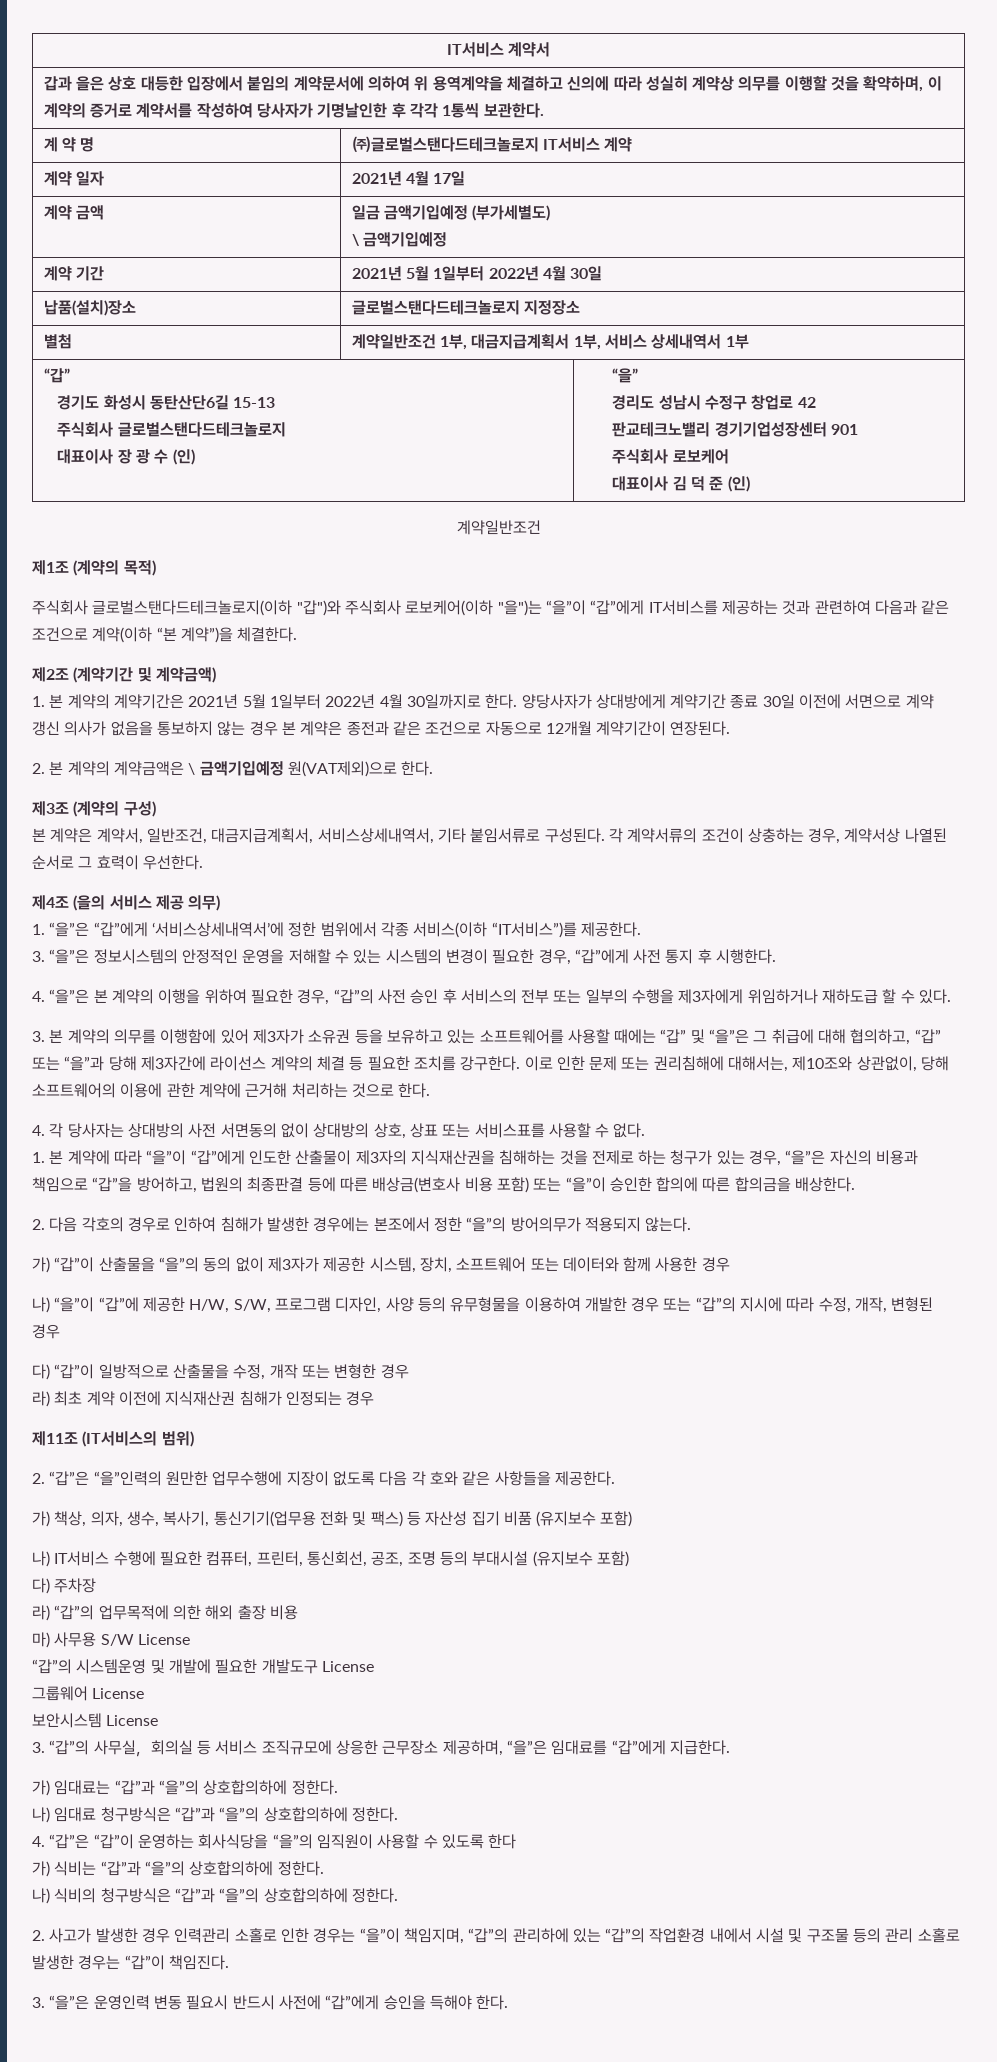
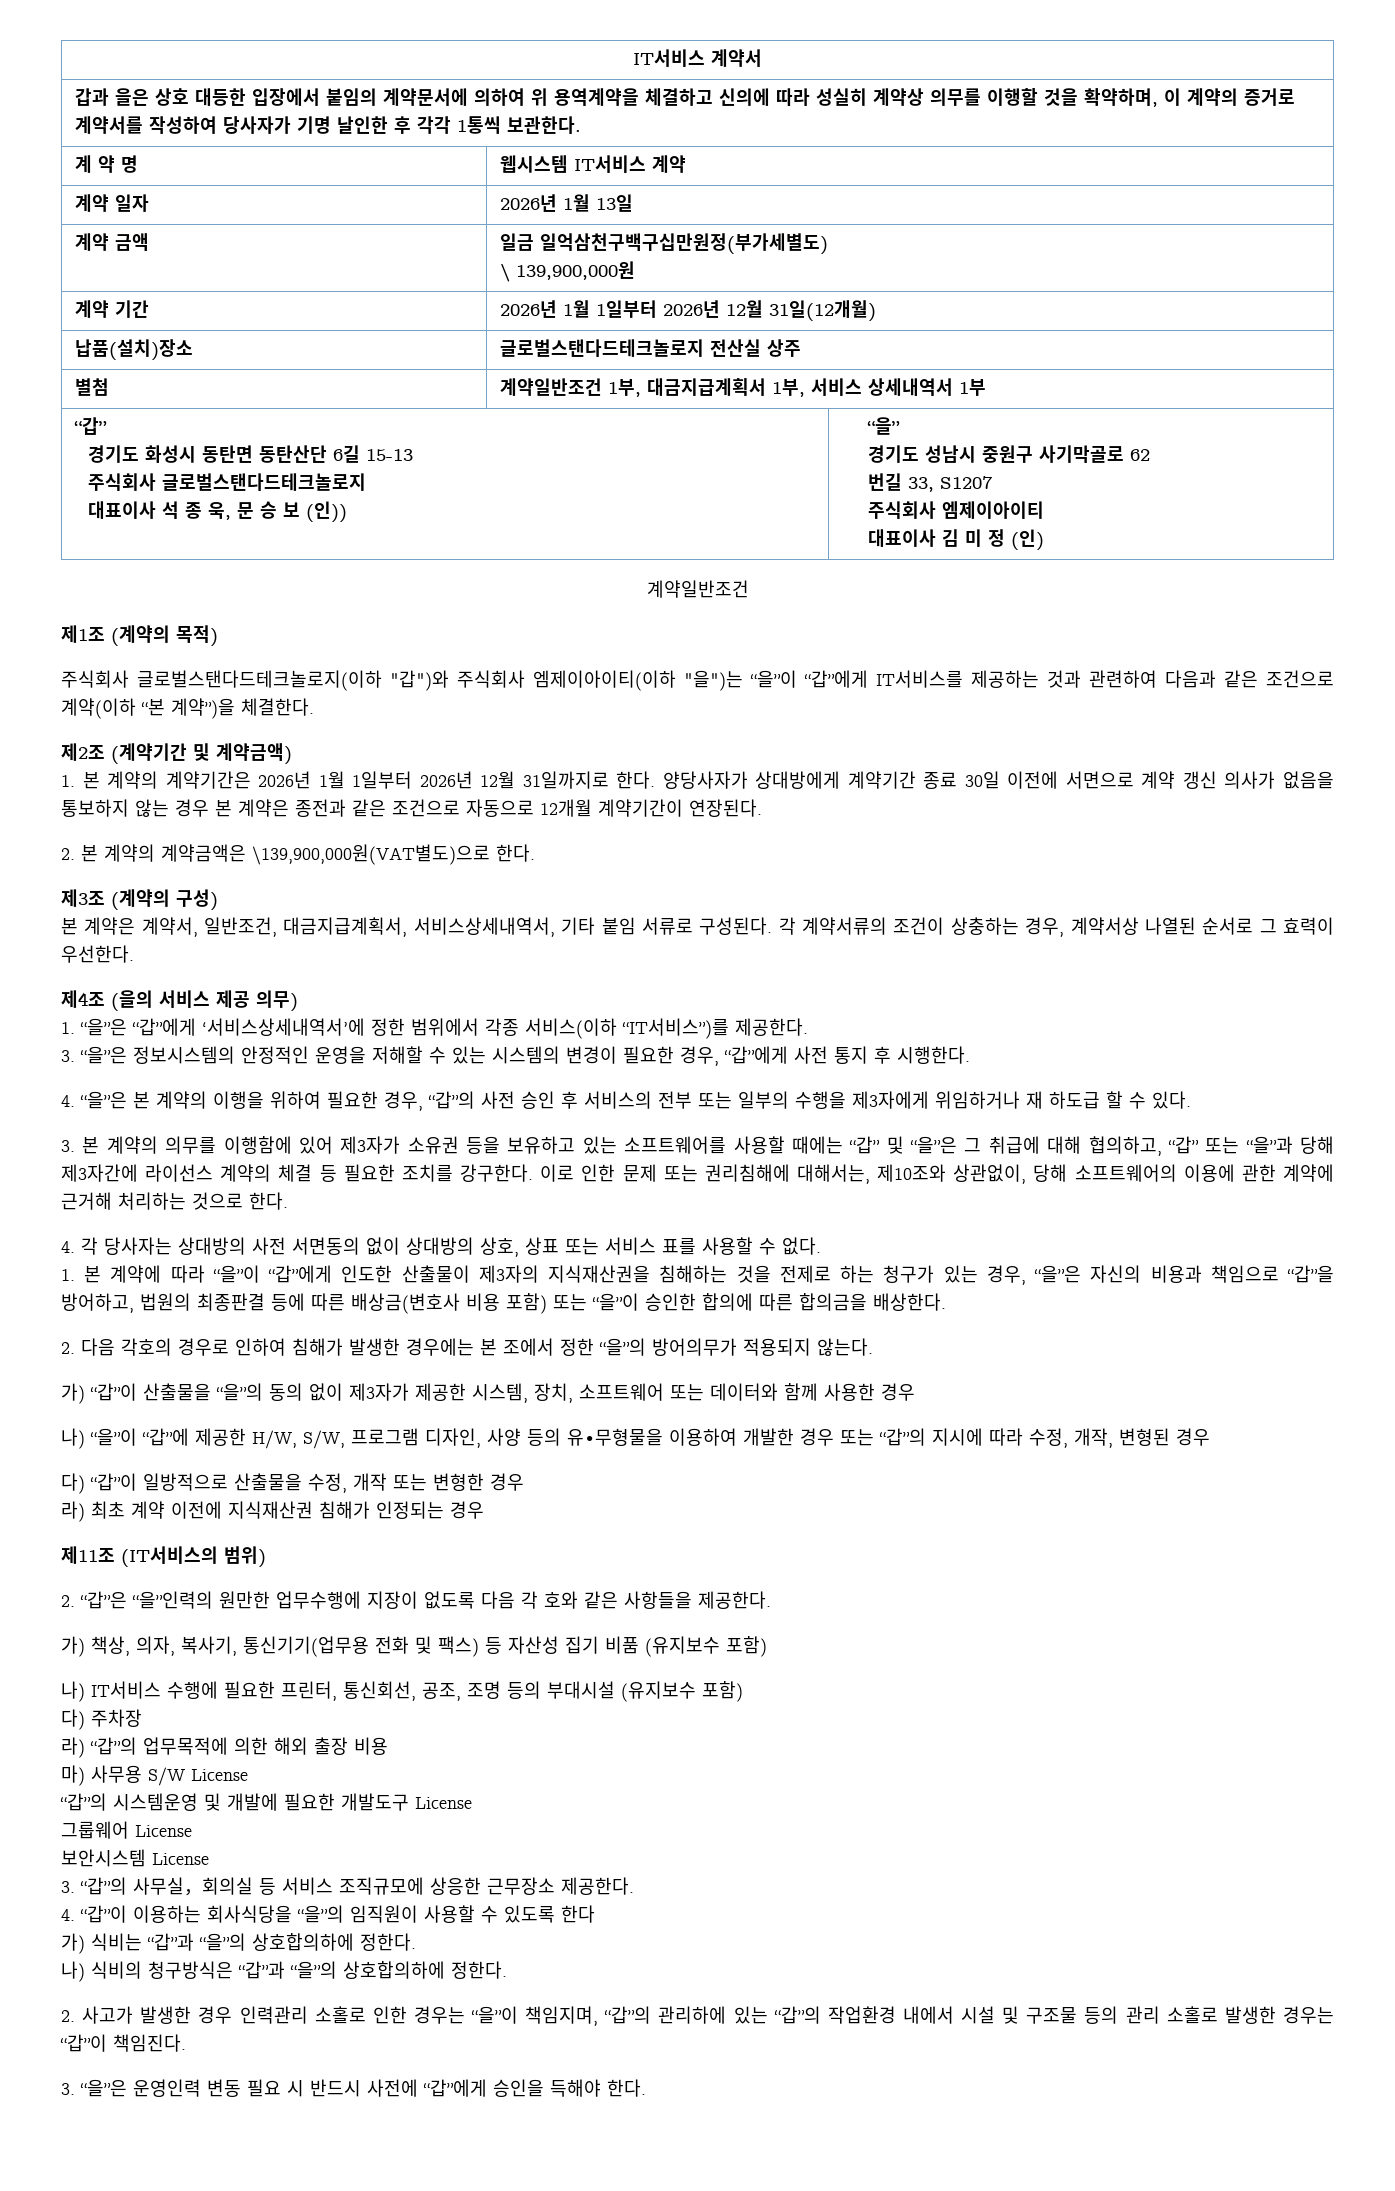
[317,103,388,118] 기명날인한 -> [296,116,388,134] 기명 날인한
[351,136,539,152] ㈜글로벌스탠다드테크놀로지 -> [499,155,568,173] 웹시스템
[351,171,466,186] 2021년 4월 17일 -> [499,194,633,212] 2026년 1월 13일
[384,205,551,221] [351,232,448,247] 금액기입예정 (부가세별도) // \ 금액기입예정 -> [539,233,828,255] [499,261,635,282] 일억삼천구백구십만원정(부가세별도) // \ 139,900,000원
[351,266,603,281] 2021년 5월 1일부터 2022년 4월 30일 -> [499,300,876,322] 2026년 1월 1일부터 2026년 12월 31일(12개월)
[524,300,581,315] 지정장소 -> [709,339,801,357] 전산실 상주
[150,395,230,410] 동탄산단6길 -> [201,445,360,463] 동탄면 동탄산단 6길
[117,449,195,465] [612,368,639,383] [612,395,816,410] [612,422,858,437] [612,449,729,464] 장 광 수 (인) | “을” // 경리도 성남시 수정구 창업로 42 // 판교테크노밸리 경기기업성장센터 901 // 주식회사 로보케어 -> [161,501,347,523] [866,417,900,435] [867,445,1150,463] [867,473,993,492] [867,501,1044,519] 석 종 욱, 문 승 보 (인)) | “을” // 경기도 성남시 중원구 사기막골로 62 // 번길 33, S1207 // 주식회사 엠제이아이티
[690,476,724,491] 덕 준 -> [964,529,1005,547] 미 정
[405,600,494,616] 로보케어(이하 -> [533,670,676,691] 엠제이아이티(이하
[188,694,481,709] 2021년 5월 1일부터 2022년 4월 30일까지로 -> [258,771,609,789] 2026년 1월 1일부터 2026년 12월 31일까지로
[188,761,397,777] \ 금액기입예정 원(VAT제외)으로 -> [252,844,490,865] \139,900,000원(VAT별도)으로
[470,828,541,843] 붙임서류로 -> [601,917,693,935] 붙임 서류로
[822,989,879,1004] 재하도급 -> [1026,1091,1100,1109] 재 하도급
[474,1123,545,1138] 서비스표를 -> [605,1237,696,1255] 서비스 표를
[373,1217,430,1232] 본조에서 -> [480,1338,554,1356] 본 조에서
[450,1297,521,1312] 유무형물을 -> [567,1428,663,1446] 유∙무형물을
[126,1511,159,1527] 생수, -> (175, 1646) none
[206,1551,253,1567] 컴퓨터, -> (275, 1690) none
[442,1740,730,1756] [32,1780,338,1796] [32,1807,398,1823] [32,1834,194,1849] 제공하며, “을”은 임대료를 “갑”에게 지급한다. // 가) 임대료는 “갑”과 “을”의 상호합의하에 정한다. // 나) 임대료 청구방식은 “갑”과 “을”의 상호합의하에 정한다. // 4. “갑”은 “갑”이 운영하는 -> [561,1877,634,1895] [61,1905,201,1923] 제공한다. // 4. “갑”이 이용하는
[186,1995,229,2010] 필요시 -> [247,2079,304,2097] 필요 시

